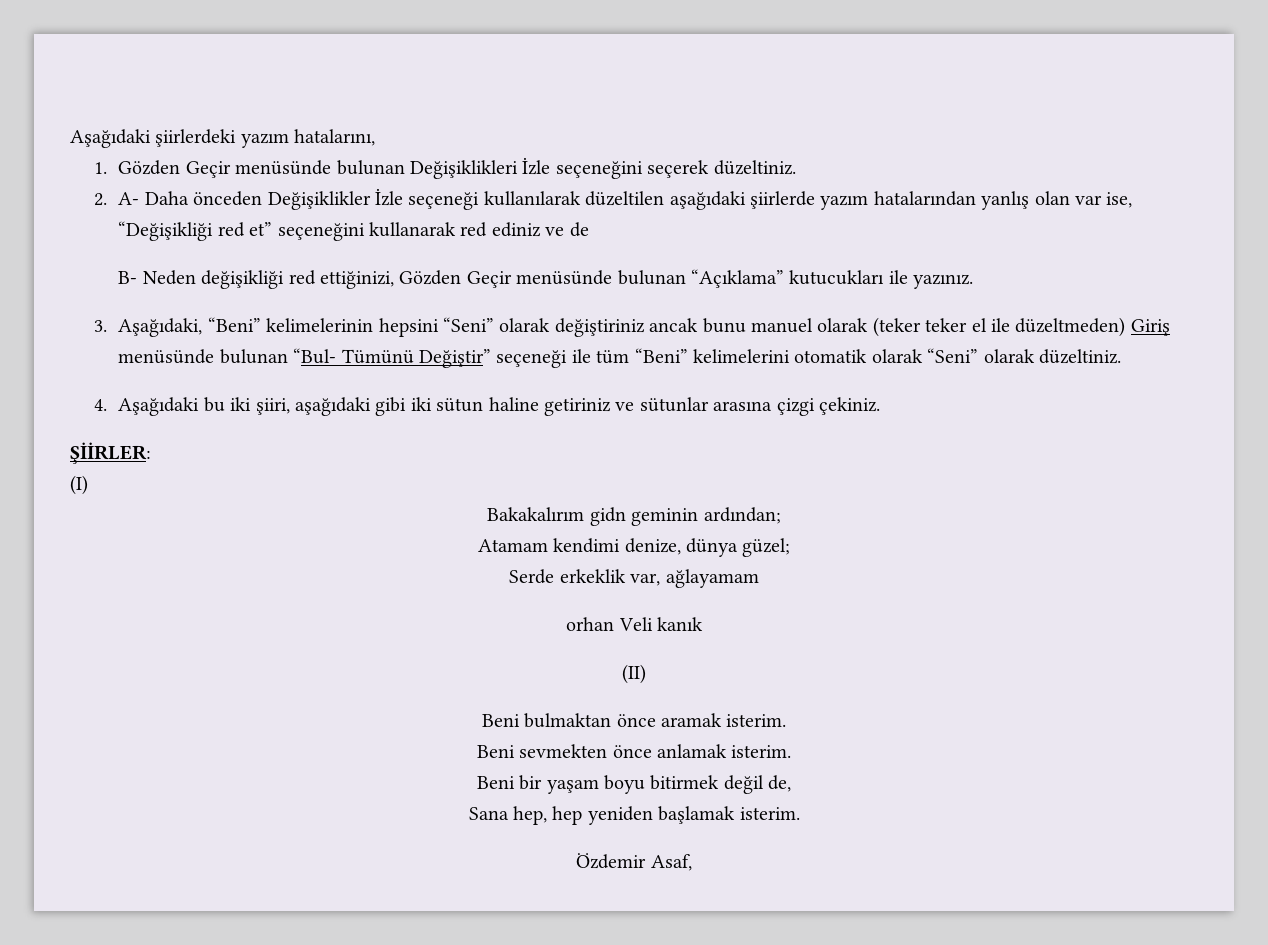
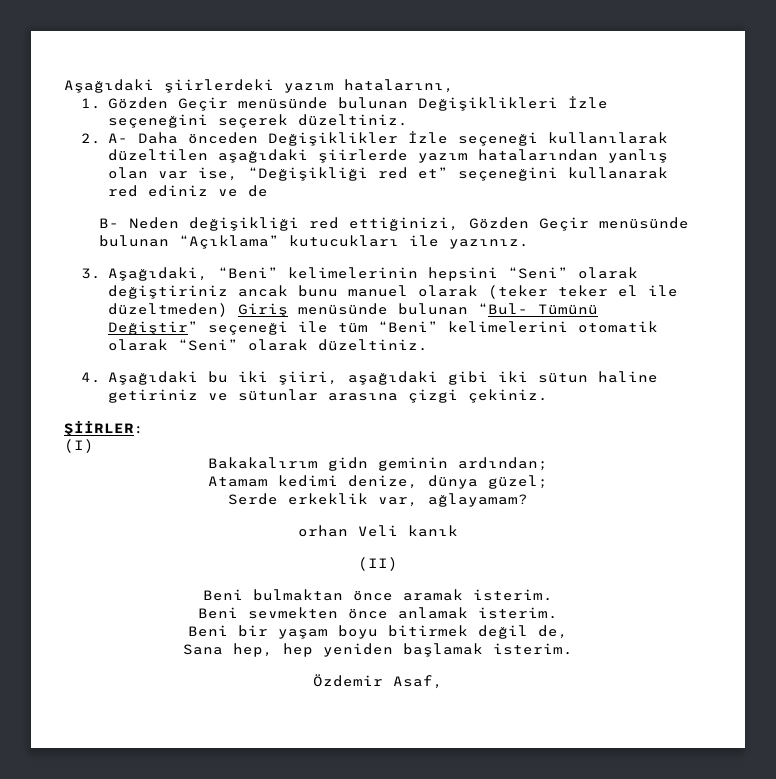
[553,538,621,553] kendimi -> [277,475,338,487] kedimi
[665,569,759,588] ağlayamam -> [427,493,528,507] ağlayamam?

